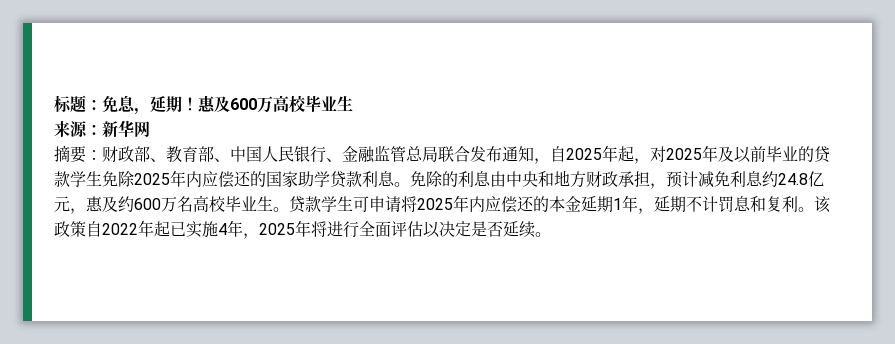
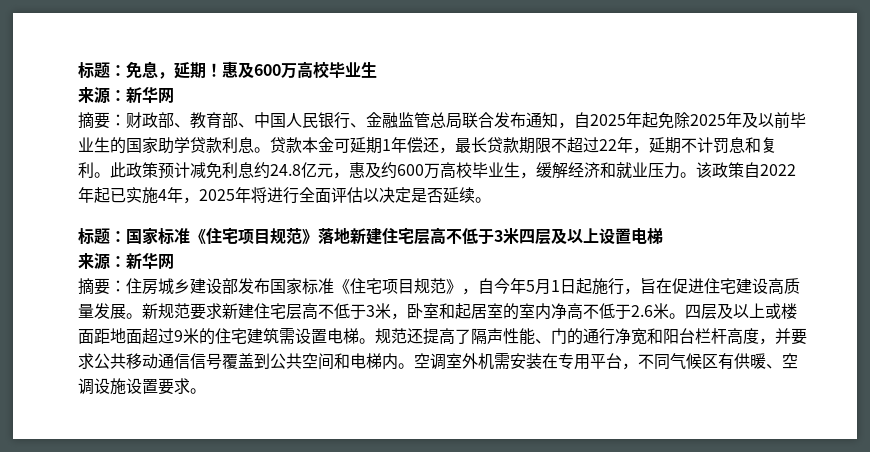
[634,146,666,164] ，对 -> [658,112,690,129] 免除
[798,146,831,163] [54,170,251,188] 的贷款学生免除2025年内应偿还 -> [94,137,110,153] 生
[410,170,666,189] 免除的利息由中央和地方财政承担， -> [270,137,777,154] [78,162,158,178] 贷款本金可延期1年偿还，最长贷款期限不超过22年，延期不计罚息和复利。此政策
[177,195,798,214] 名高校毕业生。贷款学生可申请将2025年内应偿还的本金延期1年，延期不计罚息和复利 -> [440,162,680,179] 高校毕业生，缓解经济和就业压力
(551, 234) none -> [78,227,663,245] [78,252,174,270] [78,278,800,295] [78,303,797,320] [78,328,807,345] [78,353,798,370] [78,378,206,395] // 标题：国家标准《住宅项目规范》落地新建住宅层高不低于3米四层及以上设置电梯 // 来源：新华网 // 摘要：住房城乡建设部发布国家标准《住宅项目规范》，自今年5月1日起施行，旨在促进住宅建设高质量发展。新规范要求新建住宅层高不低于3米，卧室和起居室的室内净高不低于2.6米。四层及以上或楼面距地面超过9米的住宅建筑需设置电梯。规范还提高了隔声性能、门的通行净宽和阳台栏杆高度，并要求公共移动通信信号覆盖到公共空间和电梯内。空调室外机需安装在专用平台，不同气候区有供暖、空调设施设置要求。

